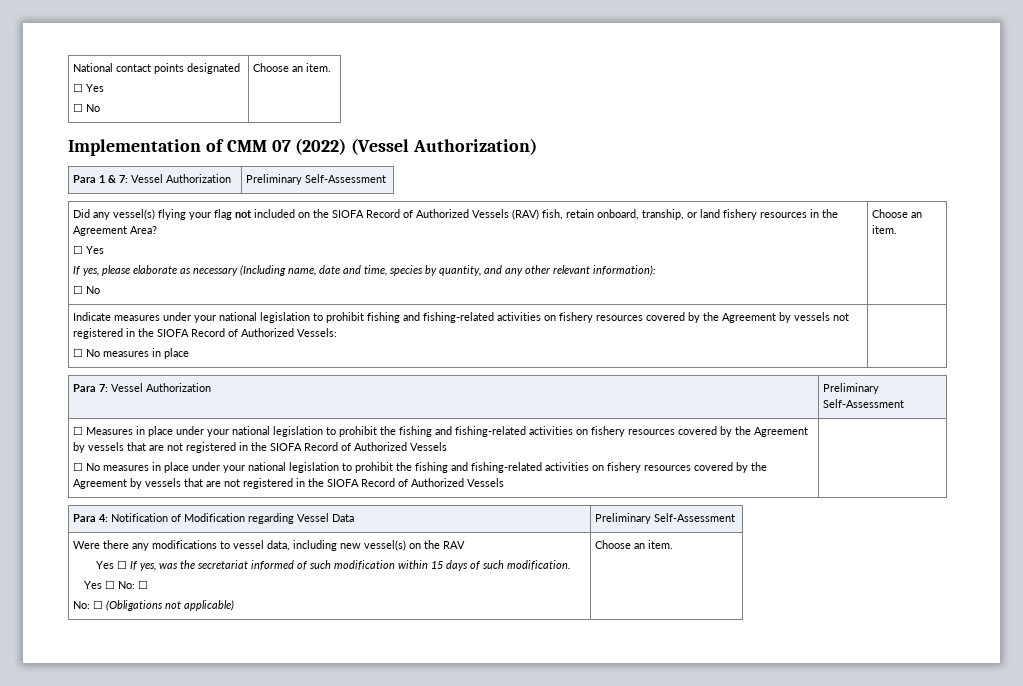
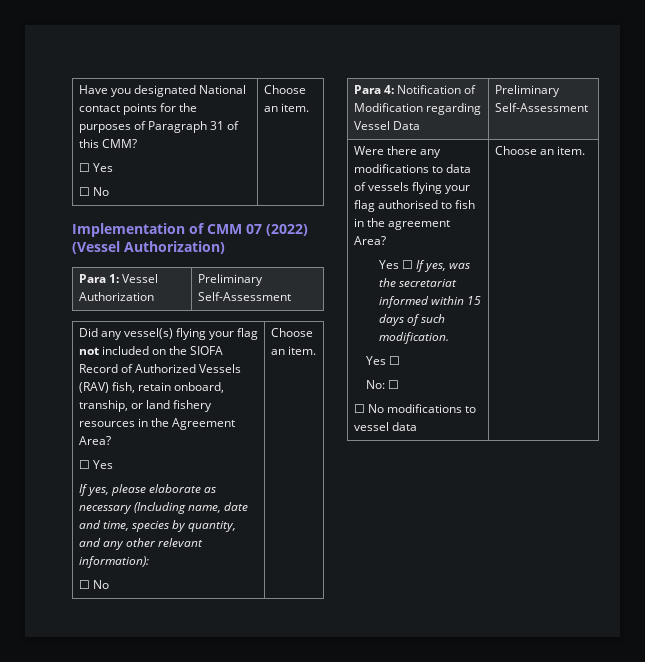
[73,63,241,74] National contact points designated -> [78,85,246,97] [78,103,197,115] [78,121,240,133] [78,139,137,148] Have you designated National contact points for the purposes of Paragraph 31 of this CMM?
[99,175,129,183] 1 & 7: -> [108,274,119,283] 1:
[73,312,850,323] [73,328,338,339] [73,348,190,359] [73,383,212,392] [823,383,880,394] [823,399,905,408] [73,426,809,437] [73,442,448,453] [73,462,768,473] [73,478,505,489] // Indicate measures under your national legislation to prohibit fishing and fishing-related activities on fishery resources covered by the Agreement by vessels not registered in the SIOFA Record of Authorized Vessels: // ☐ No measures in place | // Para 7: Vessel Authorization | Preliminary Self-Assessment // ☐ Measures in place under your national legislation to prohibit the fishing and fishing-related activities on fishery resources covered by the Agreement by vessels that are not registered in the SIOFA Record of Authorized Vessels // ☐ No measures in place under your national legislation to prohibit the fishing and fishing-related activities on fishery resources covered by the Agreement by vessels that are not registered in the SIOFA Record of Authorized Vessels | -> (316, 350) none
[233,540,466,551] vessel data, including new vessel(s) on the RAV -> [445,164,471,173] [353,182,470,194] [353,200,475,212] [353,218,450,230] [353,236,386,245] data of vessels flying your flag authorised to fish in the agreement Area?
[296,560,395,570] of such modification -> (429, 302) none
(116, 584) none -> (401, 360) //
[73,600,235,611] No: ☐ (Obligations not applicable) -> [353,404,476,413] [353,422,417,431] ☐ No modifications to vessel data

